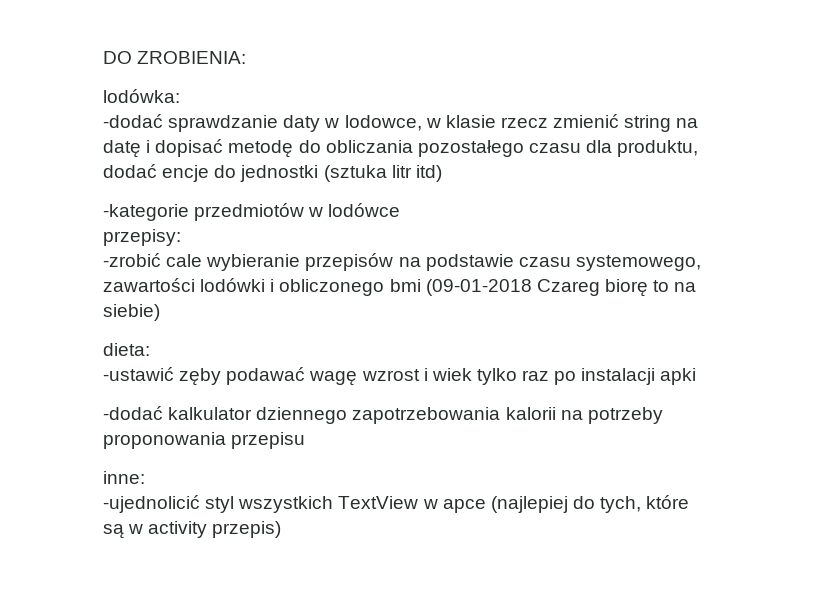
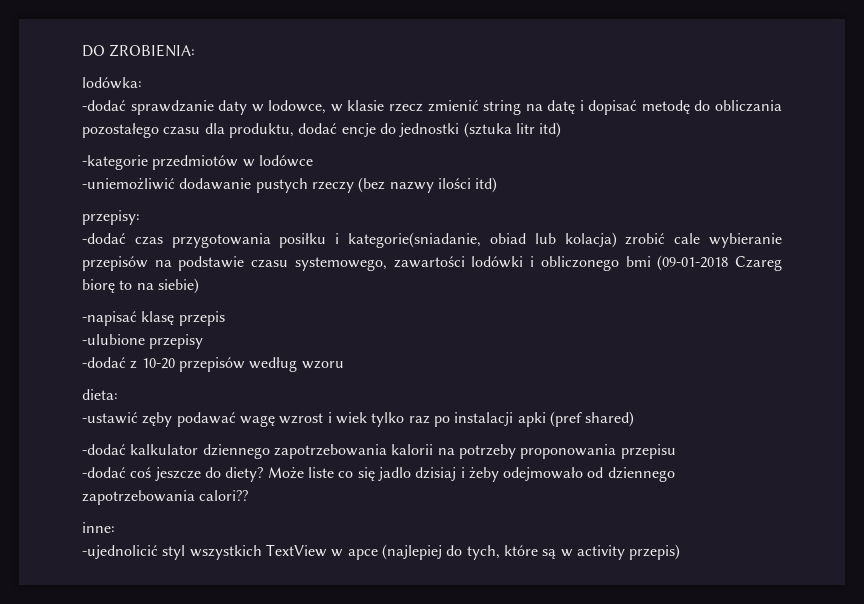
[103,229,181,246] [103,253,161,267] przepisy: // -zrobić -> [82,177,498,193] [82,210,140,225] [82,232,666,248] -uniemożliwić dodawanie pustych rzeczy (bez nazwy ilości itd) // przepisy: // -dodać czas przygotowania posiłku i kategorie(sniadanie, obiad lub kolacja) zrobić
(160, 312) none -> [82,311,225,326] [82,334,204,349] [82,357,344,372] // -napisać klasę przepis // -ulubione przepisy // -dodać z 10-20 przepisów według wzoru
(697, 376) none -> [549,411,635,427] (pref shared)
(306, 440) none -> [82,467,675,482] [82,490,249,505] // -dodać coś jeszcze do diety? Może liste co się jadlo dzisiaj i żeby odejmowało od dziennego zapotrzebowania calori??

